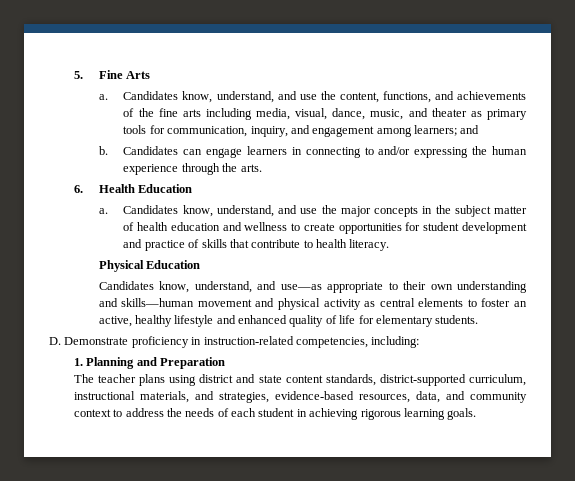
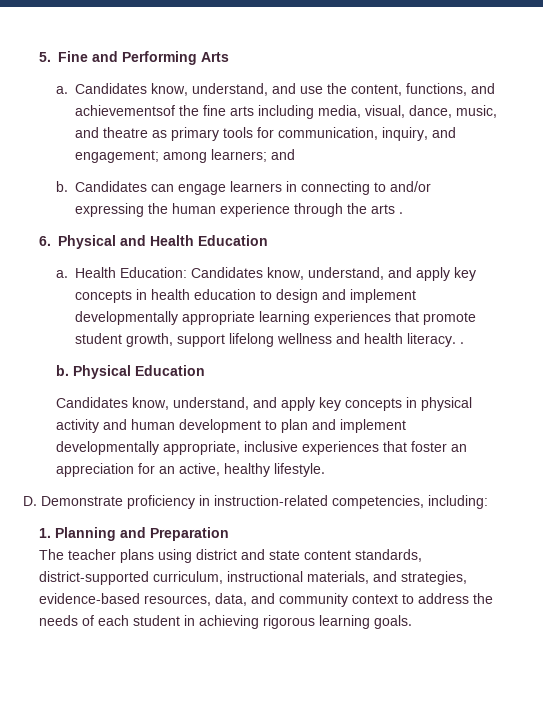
(123, 74) none -> [92,51,198,65] and Performing
[457,91,527,100] [123,108,135,117] achievements of -> [74,105,175,116] achievementsof
[431,108,467,117] theater -> [102,127,148,138] theatre
[312,126,375,137] engagement -> [74,150,159,163] engagement;
[240,164,262,172] arts. -> [370,204,403,214] arts .
(83, 189) none -> [58,235,147,249] Physical and
[123,205,527,217] [123,222,527,234] [123,239,313,251] Candidates know, understand, and use the major concepts in the subject matter of health education and wellness to create opportunities for student development and practice of skills that contribute to -> [74,267,476,281] [74,289,416,303] [74,311,476,325] [74,333,360,347] Health Education: Candidates know, understand, and apply key concepts in health education to design and implement developmentally appropriate learning experiences that promote student growth, support lifelong wellness and
(390, 245) // -> [459,342,464,344] [55,365,69,376] . // b.
[280,281,527,293] [98,298,528,310] [98,315,479,327] use—as appropriate to their own understanding and skills—human movement and physical activity as central elements to foster an active, healthy lifestyle and enhanced quality of life for elementary students. -> [280,397,472,411] [55,419,406,433] [55,441,467,455] [55,463,325,477] apply key concepts in physical activity and human development to plan and implement developmentally appropriate, inclusive experiences that foster an appreciation for an active, healthy lifestyle.

